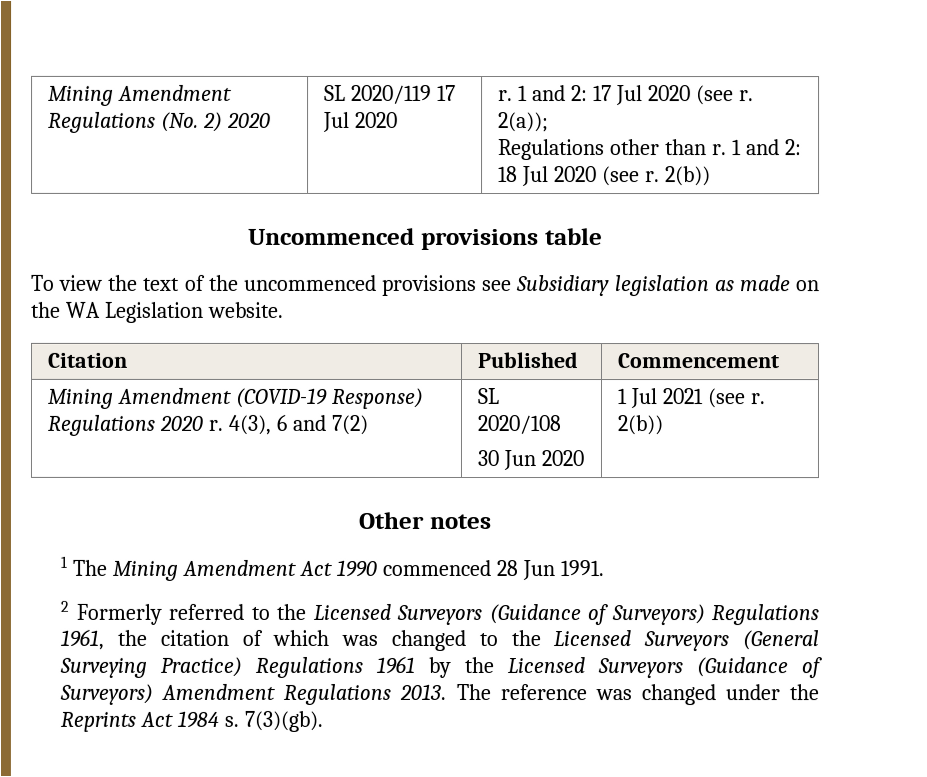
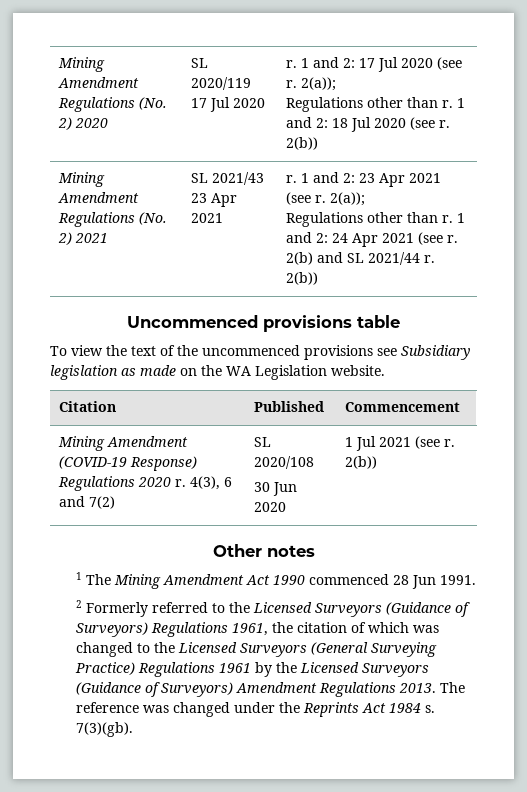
(712, 176) none -> [57,172,105,187] [57,192,139,203] [57,212,167,227] [57,232,108,245] [190,172,264,185] [190,193,237,207] [190,213,223,223] [285,172,441,187] [285,192,365,206] [285,212,465,227] [285,232,458,247] [285,252,435,265] [285,272,318,285] // Mining Amendment Regulations (No. 2) 2021 | SL 2021/43 23 Apr 2021 | r. 1 and 2: 23 Apr 2021 (see r. 2(a)); // Regulations other than r. 1 and 2: 24 Apr 2021 (see r. 2(b) and SL 2021/44 r. 2(b))

